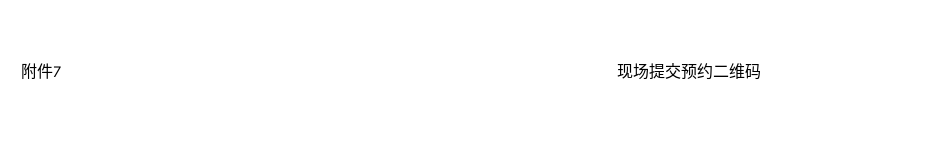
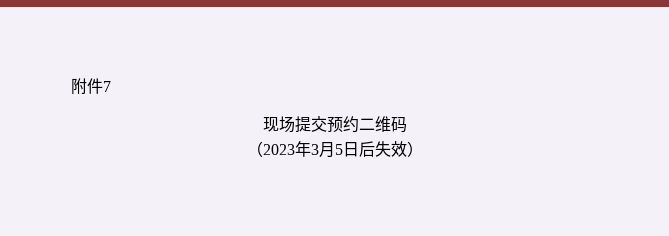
(761, 71) none -> [246,141,423,158] // （2023年3月5日后失效）

